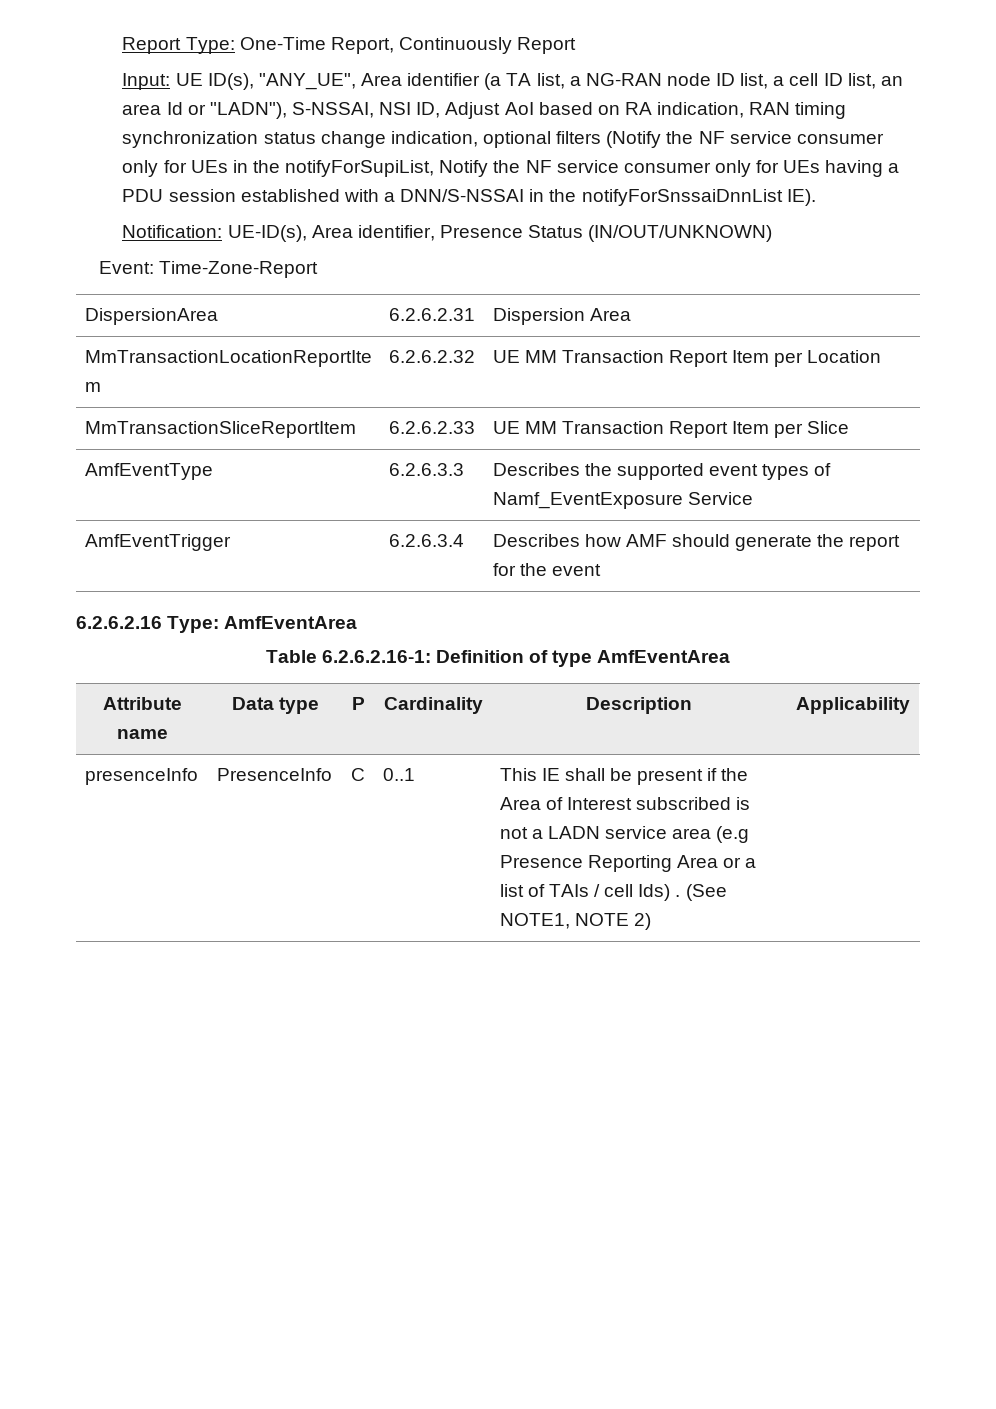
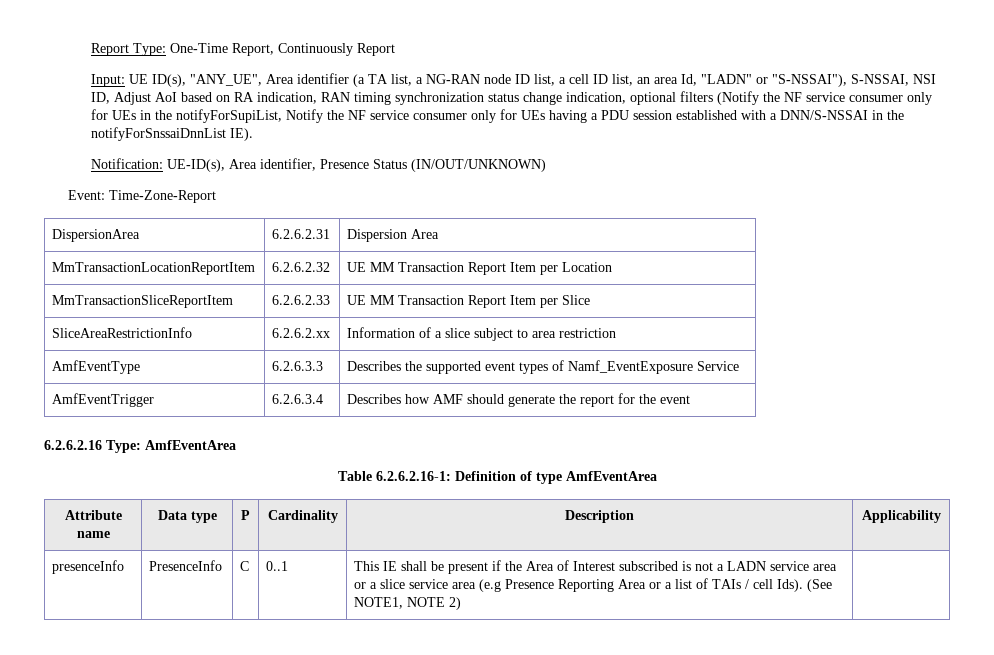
[166,102,287,119] Id or "LADN"), -> [681,74,848,87] Id, "LADN" or "S-NSSAI"),
(850, 427) none -> [52,327,193,338] [272,328,331,338] [347,327,617,341] // SliceAreaRestrictionInfo | 6.2.6.2.xx | Information of a slice subject to area restriction
(712, 833) none -> [354,579,477,589] or a slice service area
[638,884,681,901] Ids) . -> [777,579,804,592] Ids).

